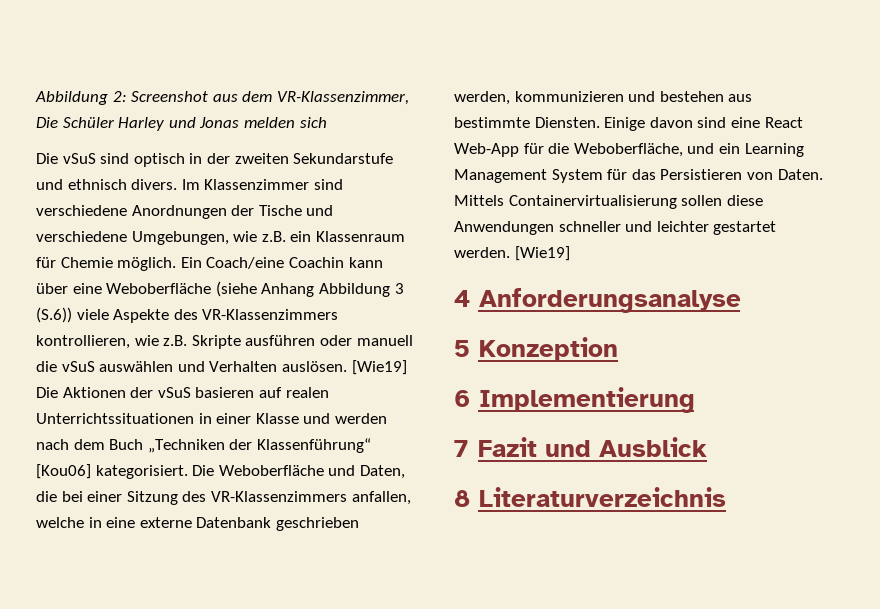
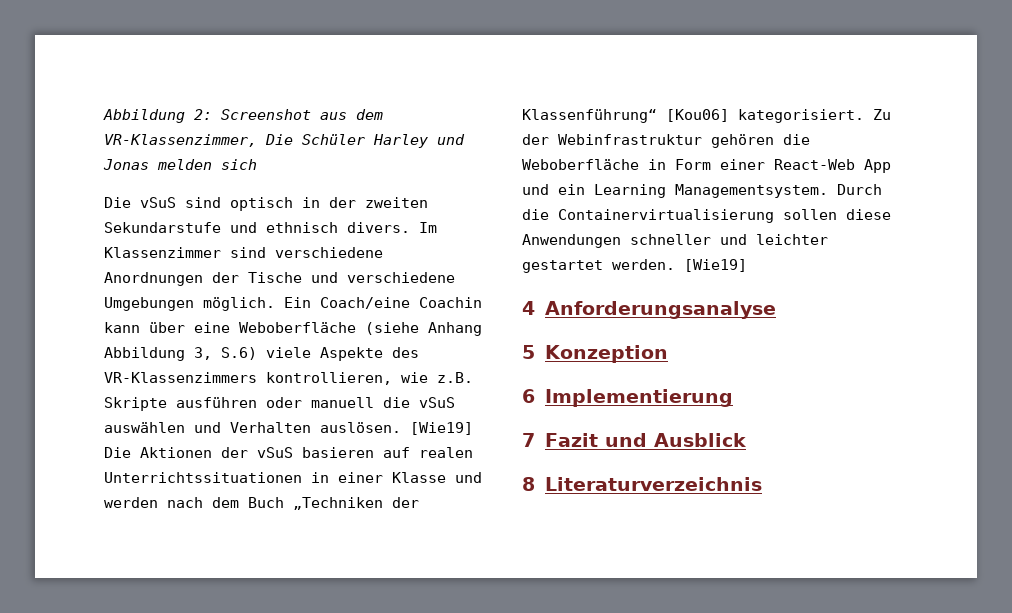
[131,231,405,245] [36,257,113,268] Umgebungen, wie z.B. ein Klassenraum für Chemie -> [104,297,194,311] Umgebungen
[394,283,404,294] [36,307,72,323] 3 (S.6)) -> [194,347,257,360] 3, S.6)
[192,465,405,479] [36,491,411,505] [36,517,359,531] [454,91,753,105] [454,117,803,131] [454,143,804,157] [454,169,823,183] [454,195,504,206] Die Weboberfläche und Daten, die bei einer Sitzung des VR-Klassenzimmers anfallen, welche in eine externe Datenbank geschrieben werden, kommunizieren und bestehen aus bestimmte Diensten. Einige davon sind eine React Web-App für die Weboberfläche, und ein Learning Management System für das Persistieren von Daten. Mittels -> [873,109,891,120] [522,134,810,148] [522,159,891,173] [522,184,882,198] [522,209,549,220] Zu der Webinfrastruktur gehören die Weboberfläche in Form einer React-Web App und ein Learning Managementsystem. Durch die

